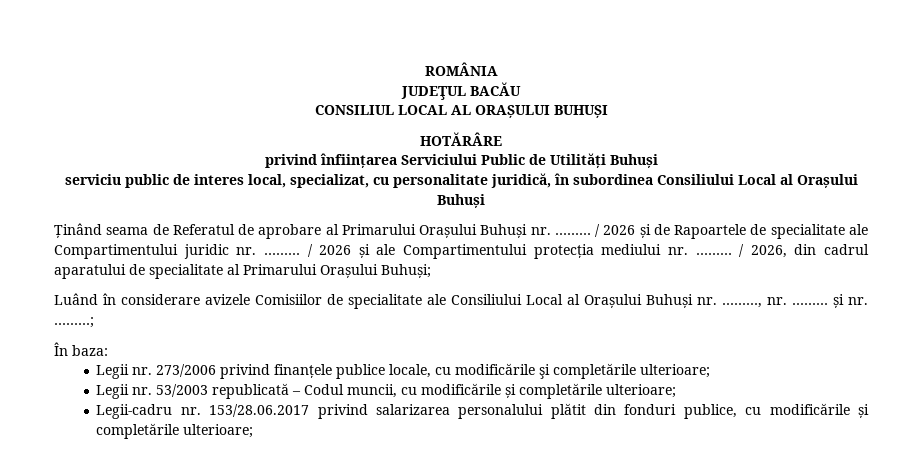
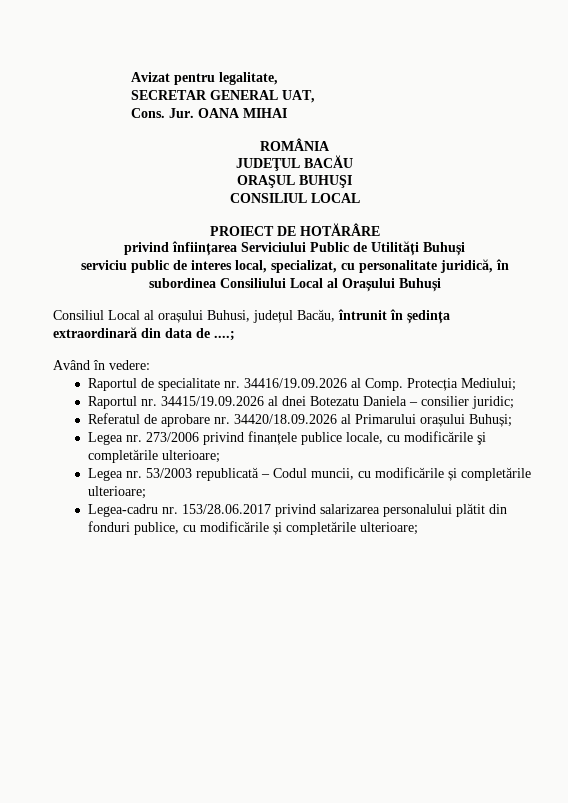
(424, 69) none -> [130,72,278,85] [130,90,315,103] [130,108,287,118] Avizat pentru legalitate, // SECRETAR GENERAL UAT, // Cons. Jur. OANA MIHAI //
(521, 89) none -> [237,175,352,188] // ORAŞUL BUHUŞI
[450,105,608,118] AL ORAȘULUI BUHUȘI // -> [209,226,296,236] // PROIECT DE
[54,223,869,239] [54,244,869,259] [54,264,431,279] [54,293,868,309] [54,317,94,328] [54,342,108,356] [96,364,130,379] Ținând seama de Referatul de aprobare al Primarului Orașului Buhuși nr. ……… / 2026 și de Rapoartele de specialitate ale Compartimentului juridic nr. ……… / 2026 și ale Compartimentului protecția mediului nr. ……… / 2026, din cadrul aparatului de specialitate al Primarului Orașului Buhuși; // Luând în considerare avizele Comisiilor de specialitate ale Consiliului Local al Orașului Buhuși nr. ………, nr. ……… și nr. ………; // În baza: // Legii -> [53,309,450,324] [53,327,235,341] [53,360,150,370] [87,378,516,391] [87,396,514,409] [87,413,512,427] [87,432,123,445] Consiliul Local al orașului Buhusi, județul Bacău, întrunit în ședința extraordinară din data de ....; // Având în vedere: // Raportul de specialitate nr. 34416/19.09.2026 al Comp. Protecția Mediului; // Raportul nr. 34415/19.09.2026 al dnei Botezatu Daniela – consilier juridic; // Referatul de aprobare nr. 34420/18.09.2026 al Primarului orașului Buhuși; // Legea
[96,384,130,399] Legii -> [87,468,123,481] Legea
[96,404,173,419] Legii-cadru -> [87,504,158,517] Legea-cadru

